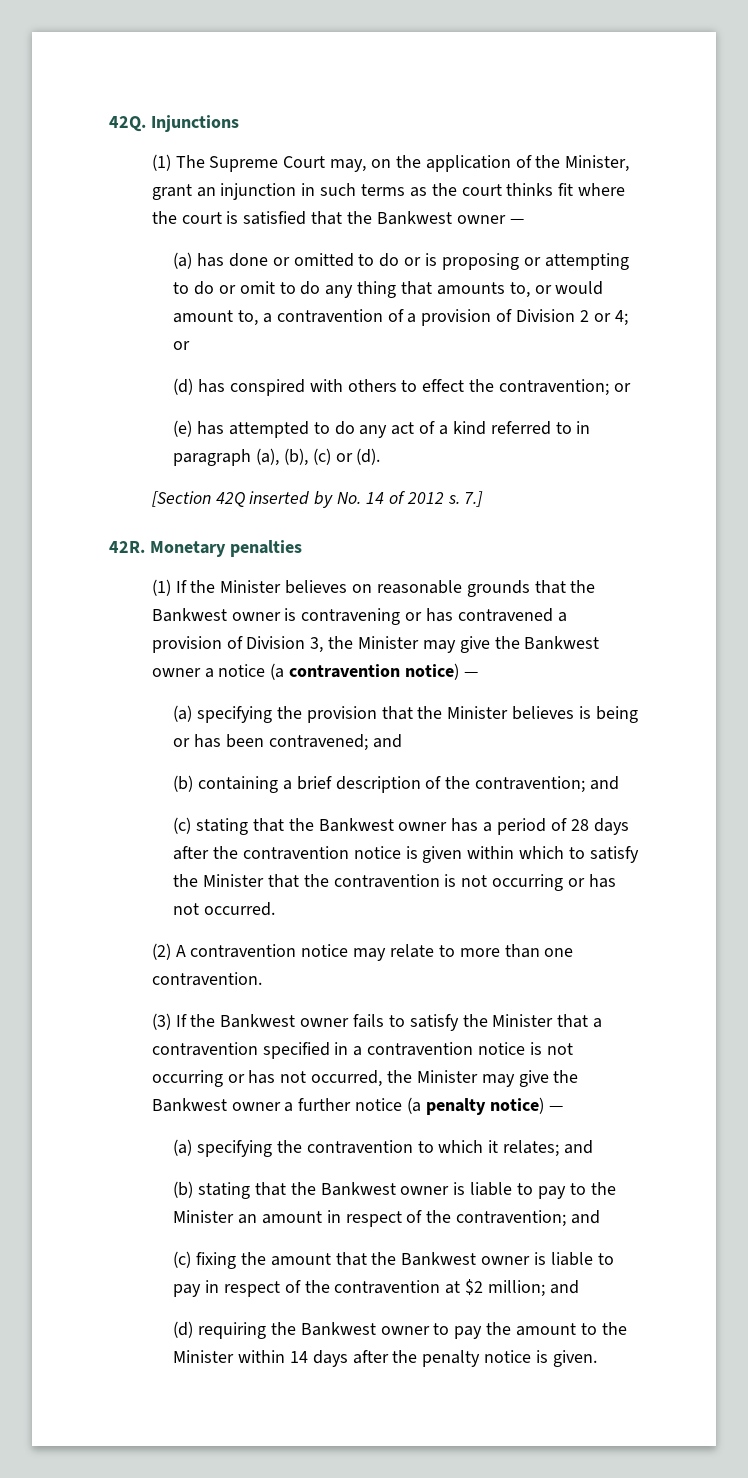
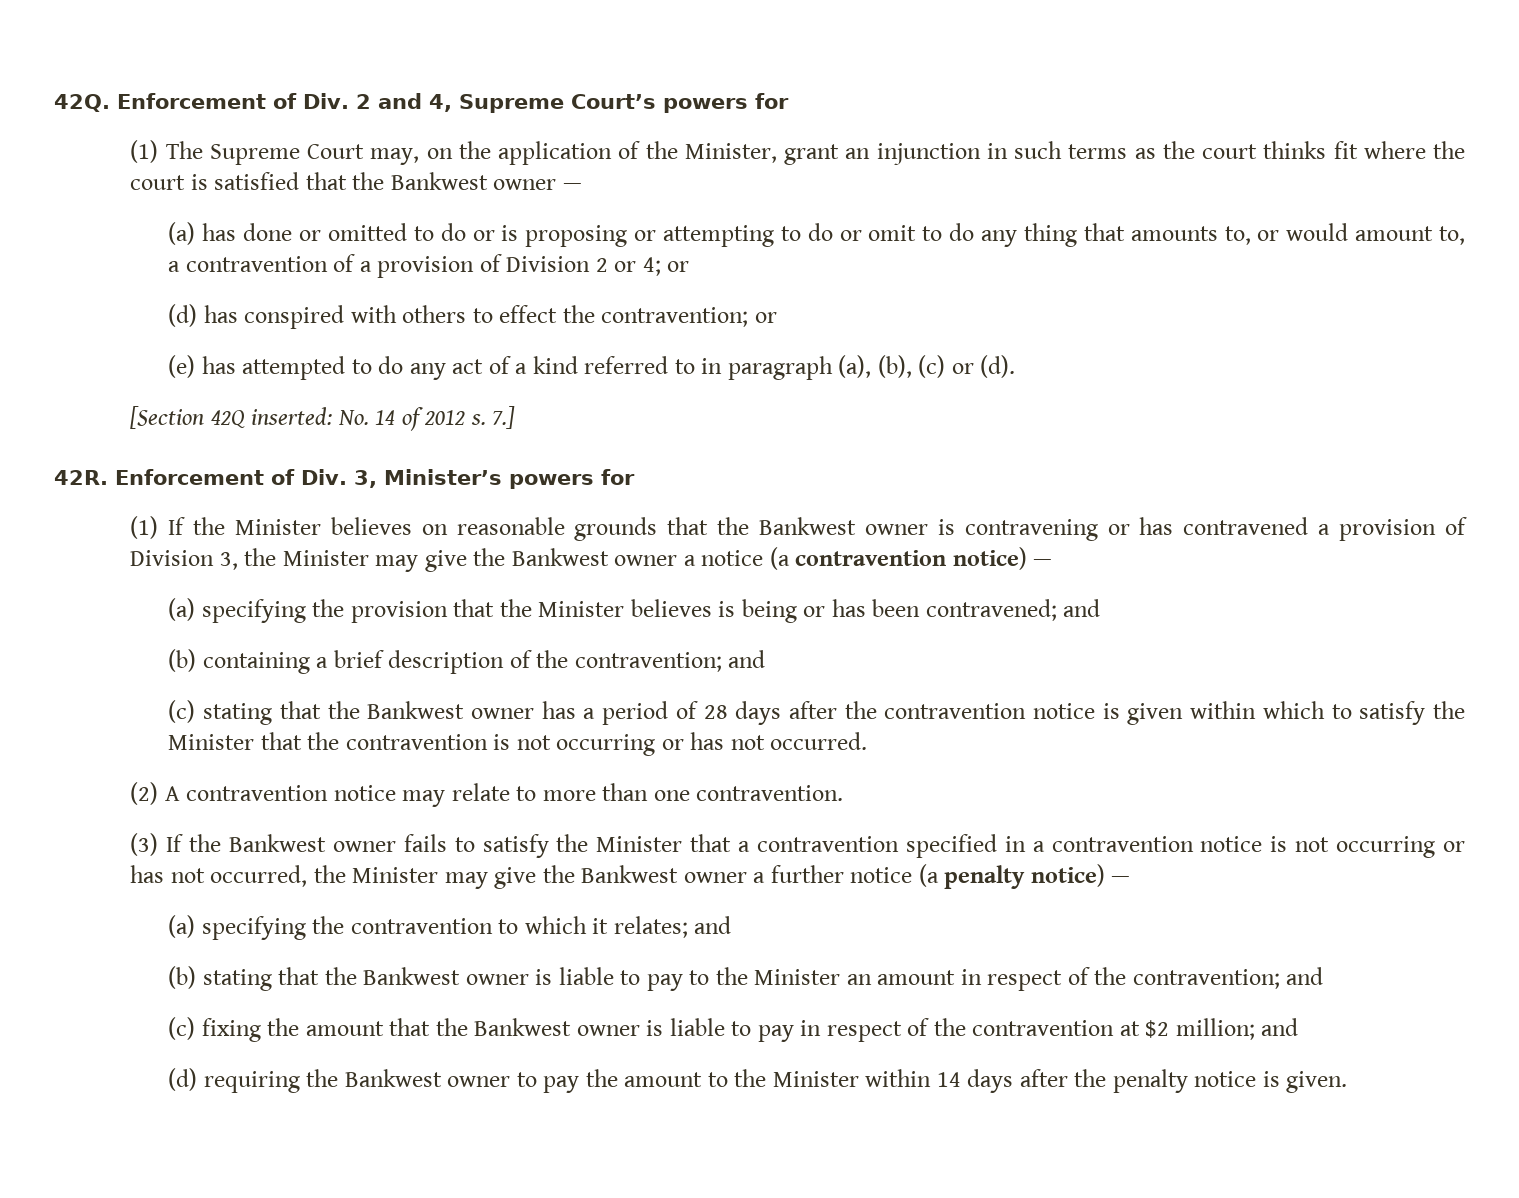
[150,115,239,132] Injunctions -> [117,93,789,113] Enforcement of Div. 2 and 4, Supreme Court’s powers for
[249,491,334,508] inserted by -> [251,407,333,425] inserted:
[149,540,302,557] Monetary penalties -> [115,469,635,489] Enforcement of Div. 3, Minister’s powers for

